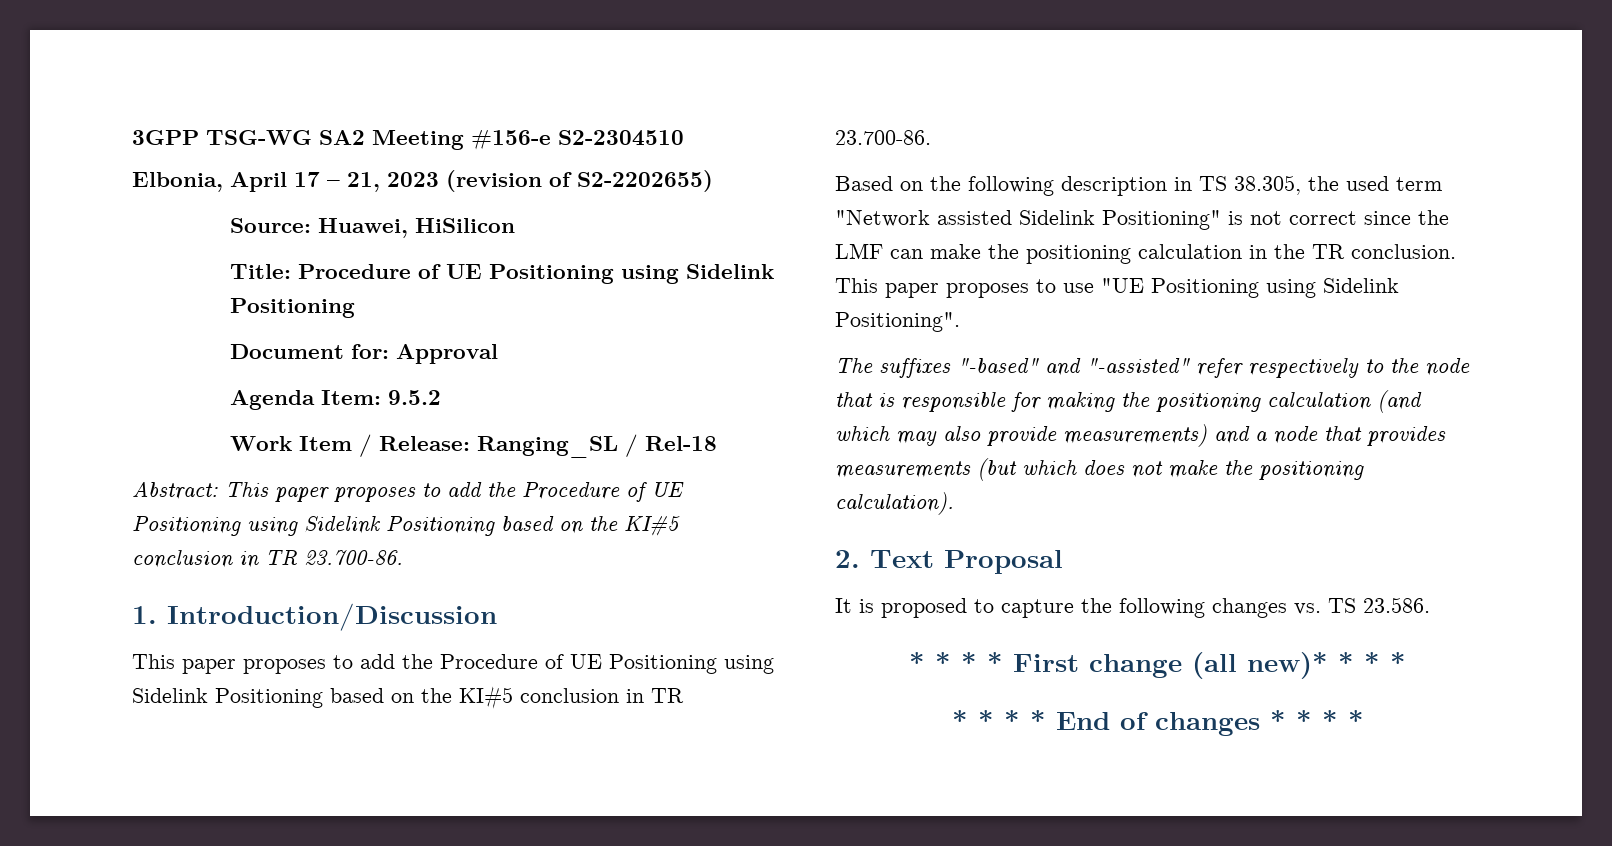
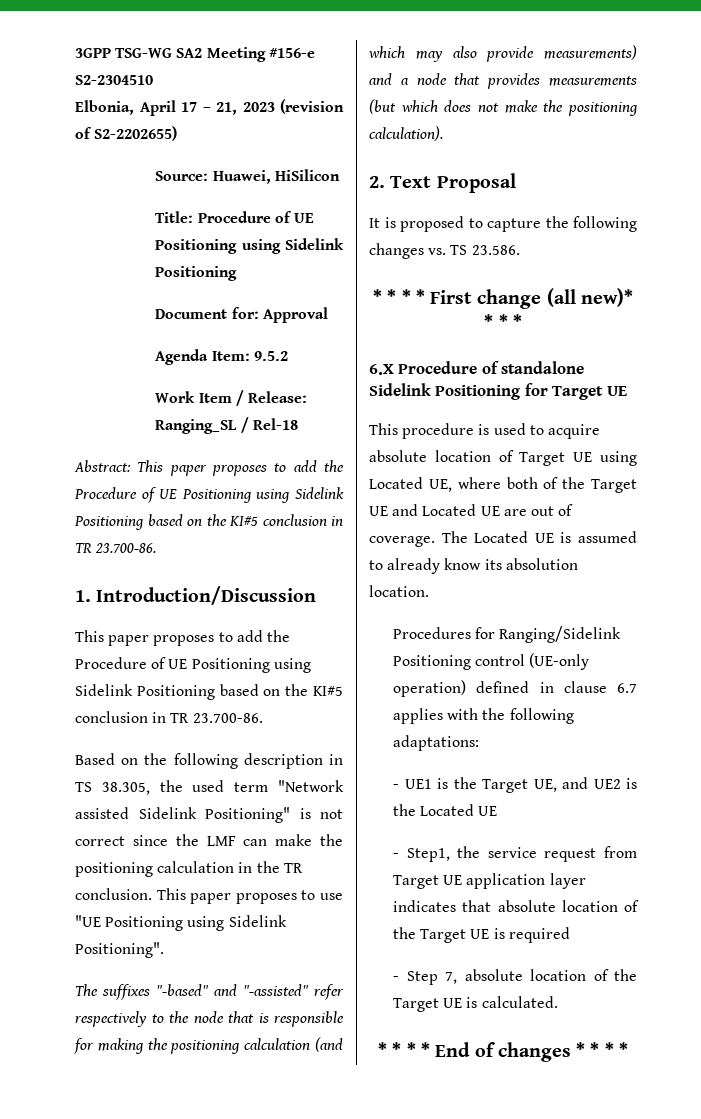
(1406, 662) none -> [369,361,585,375] [369,383,627,400] [369,423,600,439] [369,450,637,466] [369,477,637,493] [369,504,574,516] [369,531,637,547] [369,558,578,574] [369,585,429,597] [393,626,622,643] [393,653,590,670] [393,680,637,697] [393,708,574,724] [393,735,480,751] [393,777,637,793] [393,804,498,816] [393,846,637,862] [393,873,586,889] [393,900,639,912] [393,927,570,943] [393,969,637,985] [393,996,558,1012] // 6.X Procedure of standalone Sidelink Positioning for Target UE // This procedure is used to acquire absolute location of Target UE using Located UE, where both of the Target UE and Located UE are out of coverage. The Located UE is assumed to already know its absolution location. // Procedures for Ranging/Sidelink Positioning control (UE-only operation) defined in clause 6.7 applies with the following adaptations: // - UE1 is the Target UE, and UE2 is the Located UE // - Step1, the service request from Target UE application layer indicates that absolute location of the Target UE is required // - Step 7, absolute location of the Target UE is calculated.

